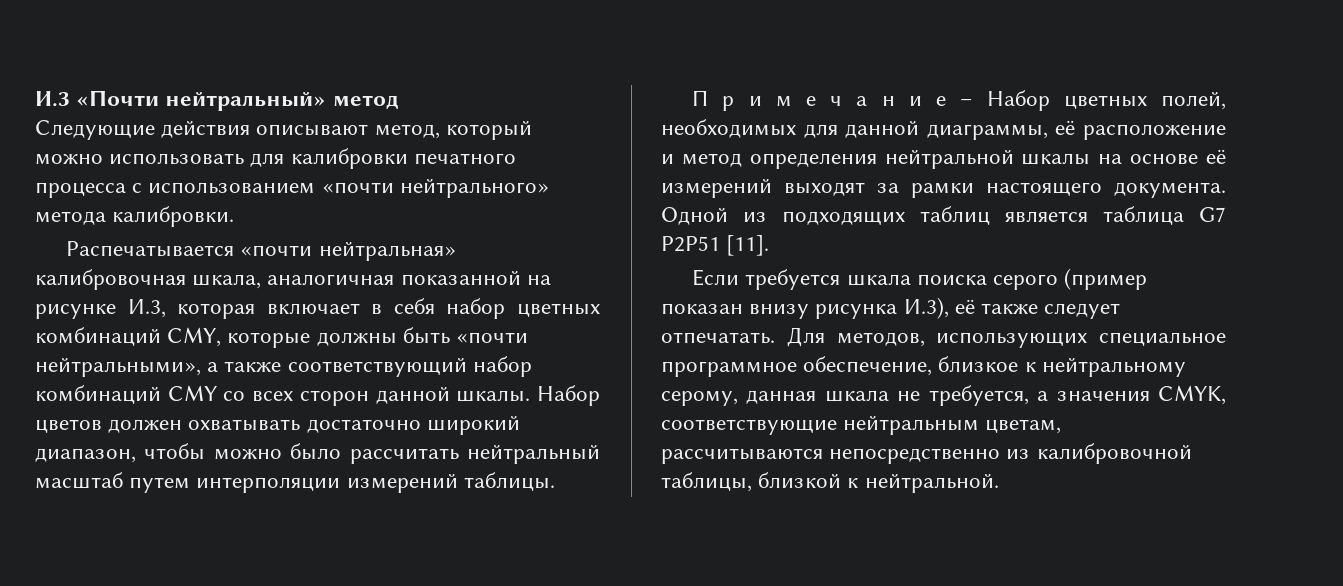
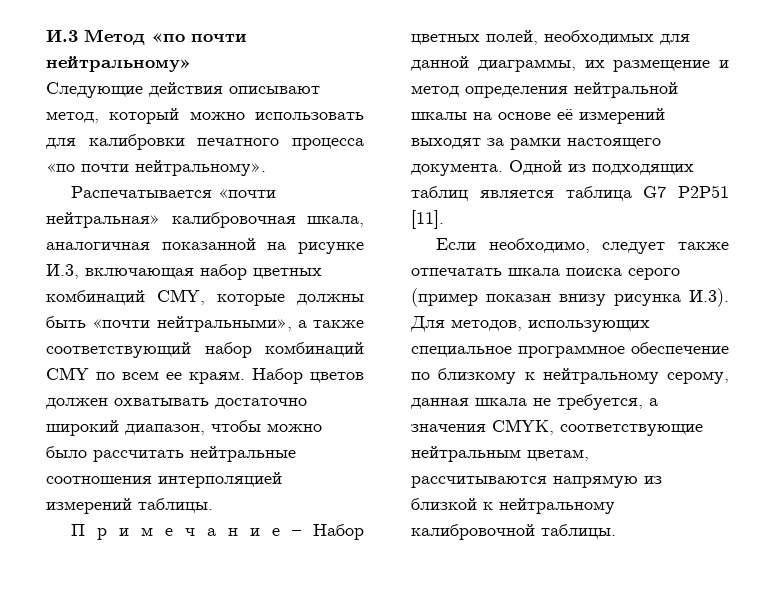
[76,90,399,111] «Почти нейтральный» метод -> [84,29,247,45] [46,56,192,72] Метод «по почти нейтральному»
[132,178,549,198] [35,206,235,227] с использованием «почти нейтрального» метода калибровки. -> [46,160,266,176] «по почти нейтральному».
[177,298,435,319] которая включает в себя -> [85,268,194,279] включающая
[223,386,531,406] со всех сторон данной шкалы. -> [96,371,245,384] по всем ее краям.
[466,444,600,464] [35,472,341,493] нейтральный масштаб путем интерполяции -> [190,446,296,462] [46,472,282,488] нейтральные соотношения интерполяцией
[1055,120,1226,140] её расположение -> [584,59,711,72] их размещение
[745,269,841,290] требуется -> [488,238,729,254] [411,268,502,276] необходимо, следует также отпечатать
[903,297,1121,319] [661,332,775,344] И.3), её также следует отпечатать. -> [689,288,729,307] И.3).
[803,356,1019,376] обеспечение, близкое -> [631,342,729,354] [411,368,517,384] обеспечение по близкому
[829,443,1192,464] [661,472,999,493] непосредственно из калибровочной таблицы, близкой к нейтральной. -> [553,475,662,488] [411,498,615,514] [411,524,616,540] напрямую из близкой к нейтральному калибровочной таблицы.

